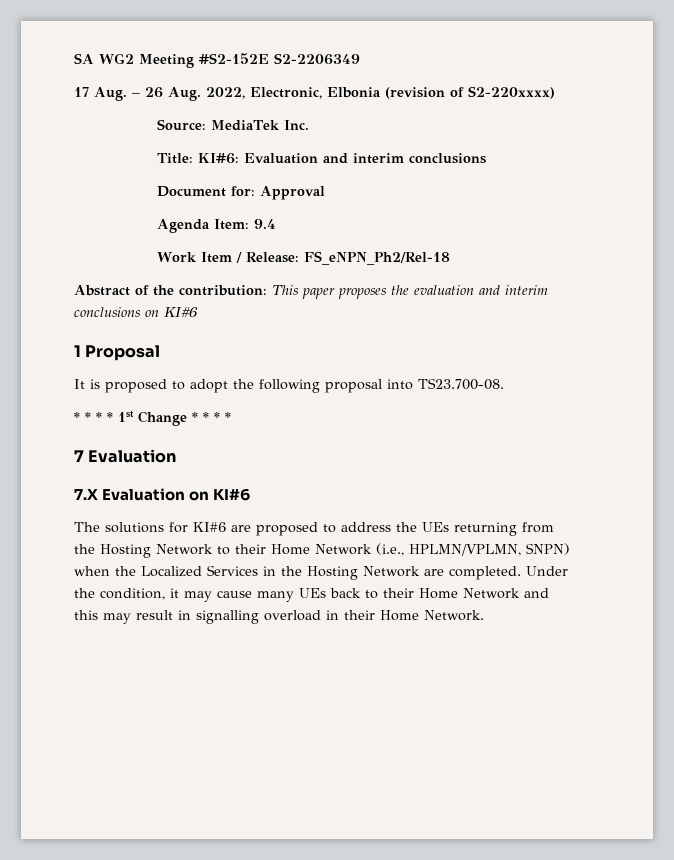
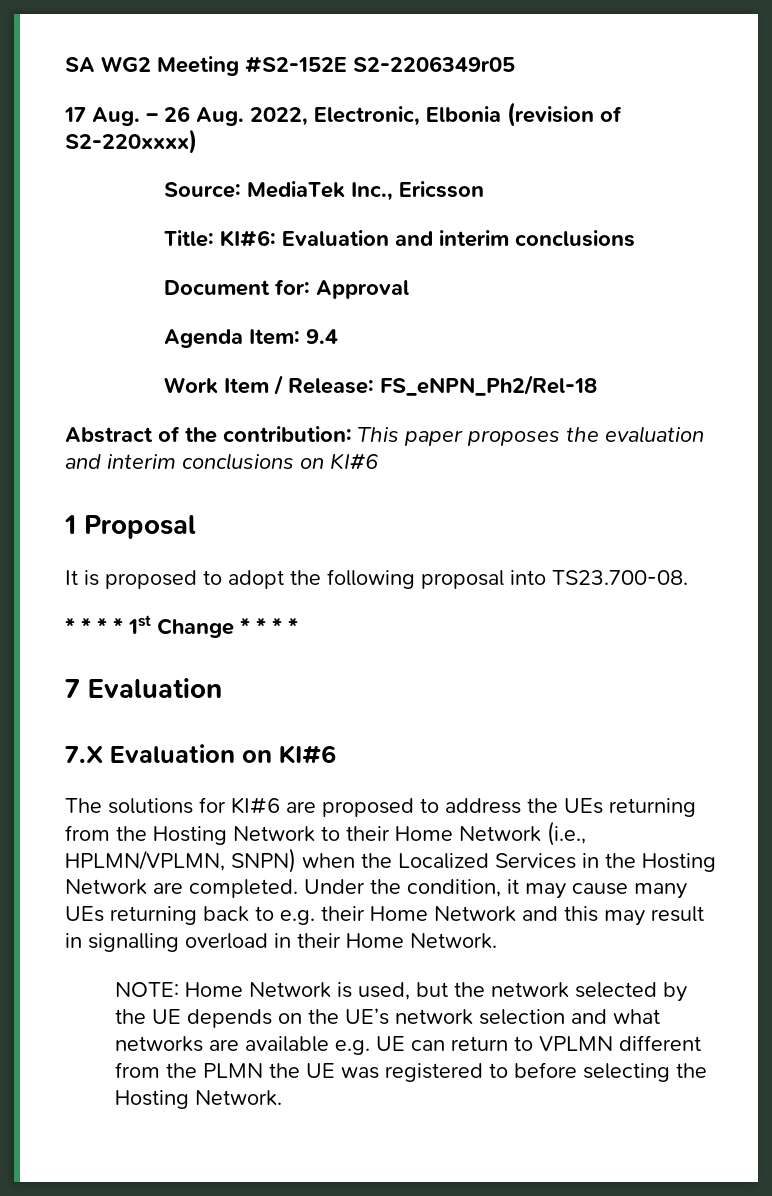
[274,53,360,65] S2-2206349 -> [353,56,515,72] S2-2206349r05
[284,120,310,130] Inc. -> [351,181,485,201] Inc., Ericsson
(326, 593) none -> [110,906,197,925] returning
(378, 594) none -> [280,910,315,925] e.g.
(484, 615) none -> [114,982,687,1002] [114,1008,660,1028] [114,1035,701,1055] [114,1062,707,1082] [114,1090,282,1109] // NOTE: Home Network is used, but the network selected by the UE depends on the UE’s network selection and what networks are available e.g. UE can return to VPLMN different from the PLMN the UE was registered to before selecting the Hosting Network.

